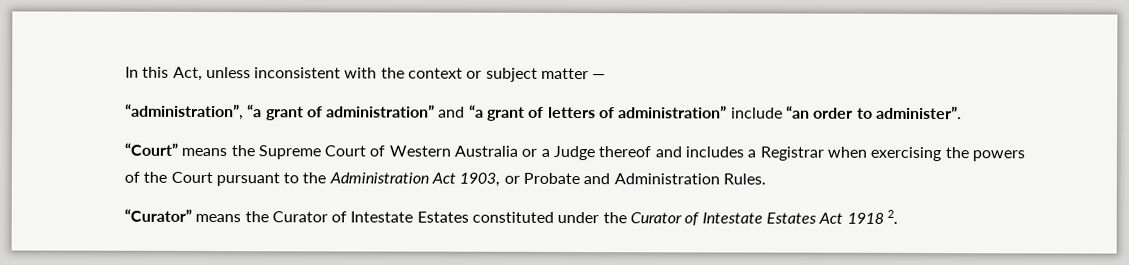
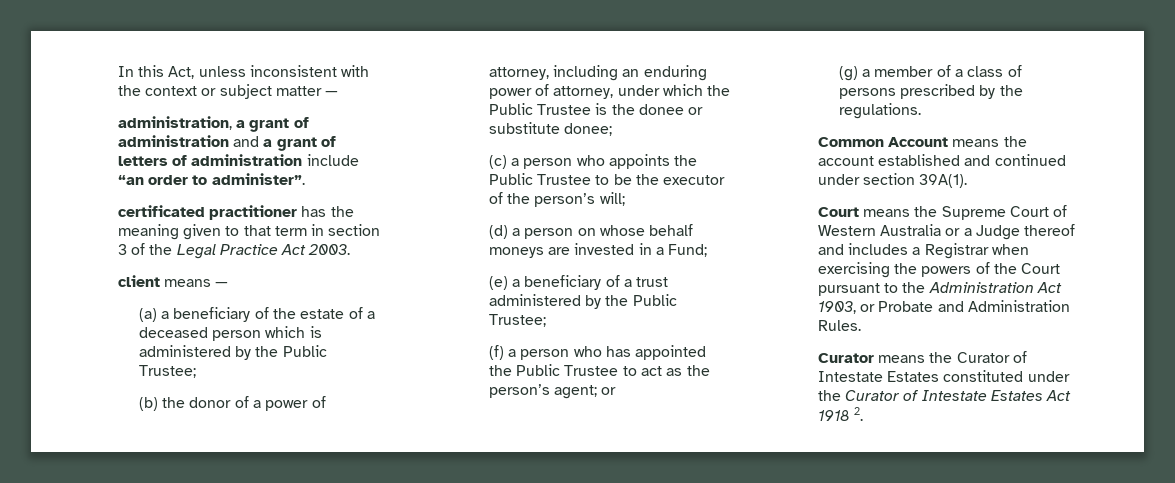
[124,103,484,121] “administration”, “a grant of administration” and “a -> [117,116,309,132] [117,135,273,147] administration, a grant of administration and a
[618,105,728,119] administration” -> [191,154,303,166] administration
[123,142,178,156] “Court” -> [117,205,354,220] [117,224,381,240] [117,243,351,259] [117,275,229,287] [138,307,376,322] [138,326,322,341] [138,345,327,360] [138,365,196,378] [138,396,326,411] [488,65,707,81] [488,84,731,99] [488,103,704,115] [488,122,613,136] [488,154,698,169] [488,173,726,185] [488,192,625,207] [488,224,694,239] [488,243,708,258] [488,275,669,290] [488,294,677,309] [488,314,546,327] [488,345,707,360] [488,364,710,376] [488,384,617,399] [838,65,1022,81] [838,84,1023,99] [838,103,921,119] [817,136,1027,147] [817,154,1066,166] [817,173,968,188] [817,207,859,217] certificated practitioner has the meaning given to that term in section 3 of the Legal Practice Act 2003. // client means — // (a) a beneficiary of the estate of a deceased person which is administered by the Public Trustee; // (b) the donor of a power of attorney, including an enduring power of attorney, under which the Public Trustee is the donee or substitute donee; // (c) a person who appoints the Public Trustee to be the executor of the person’s will; // (d) a person on whose behalf moneys are invested in a Fund; // (e) a beneficiary of a trust administered by the Public Trustee; // (f) a person who has appointed the Public Trustee to act as the person’s agent; or // (g) a member of a class of persons prescribed by the regulations. // Common Account means the account established and continued under section 39A(1). // Court
[123,208,192,222] “Curator” -> [817,353,874,363] Curator

